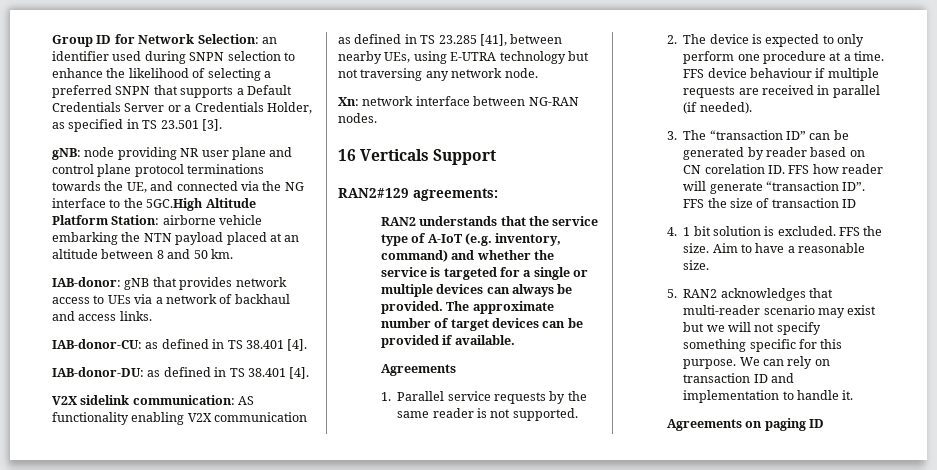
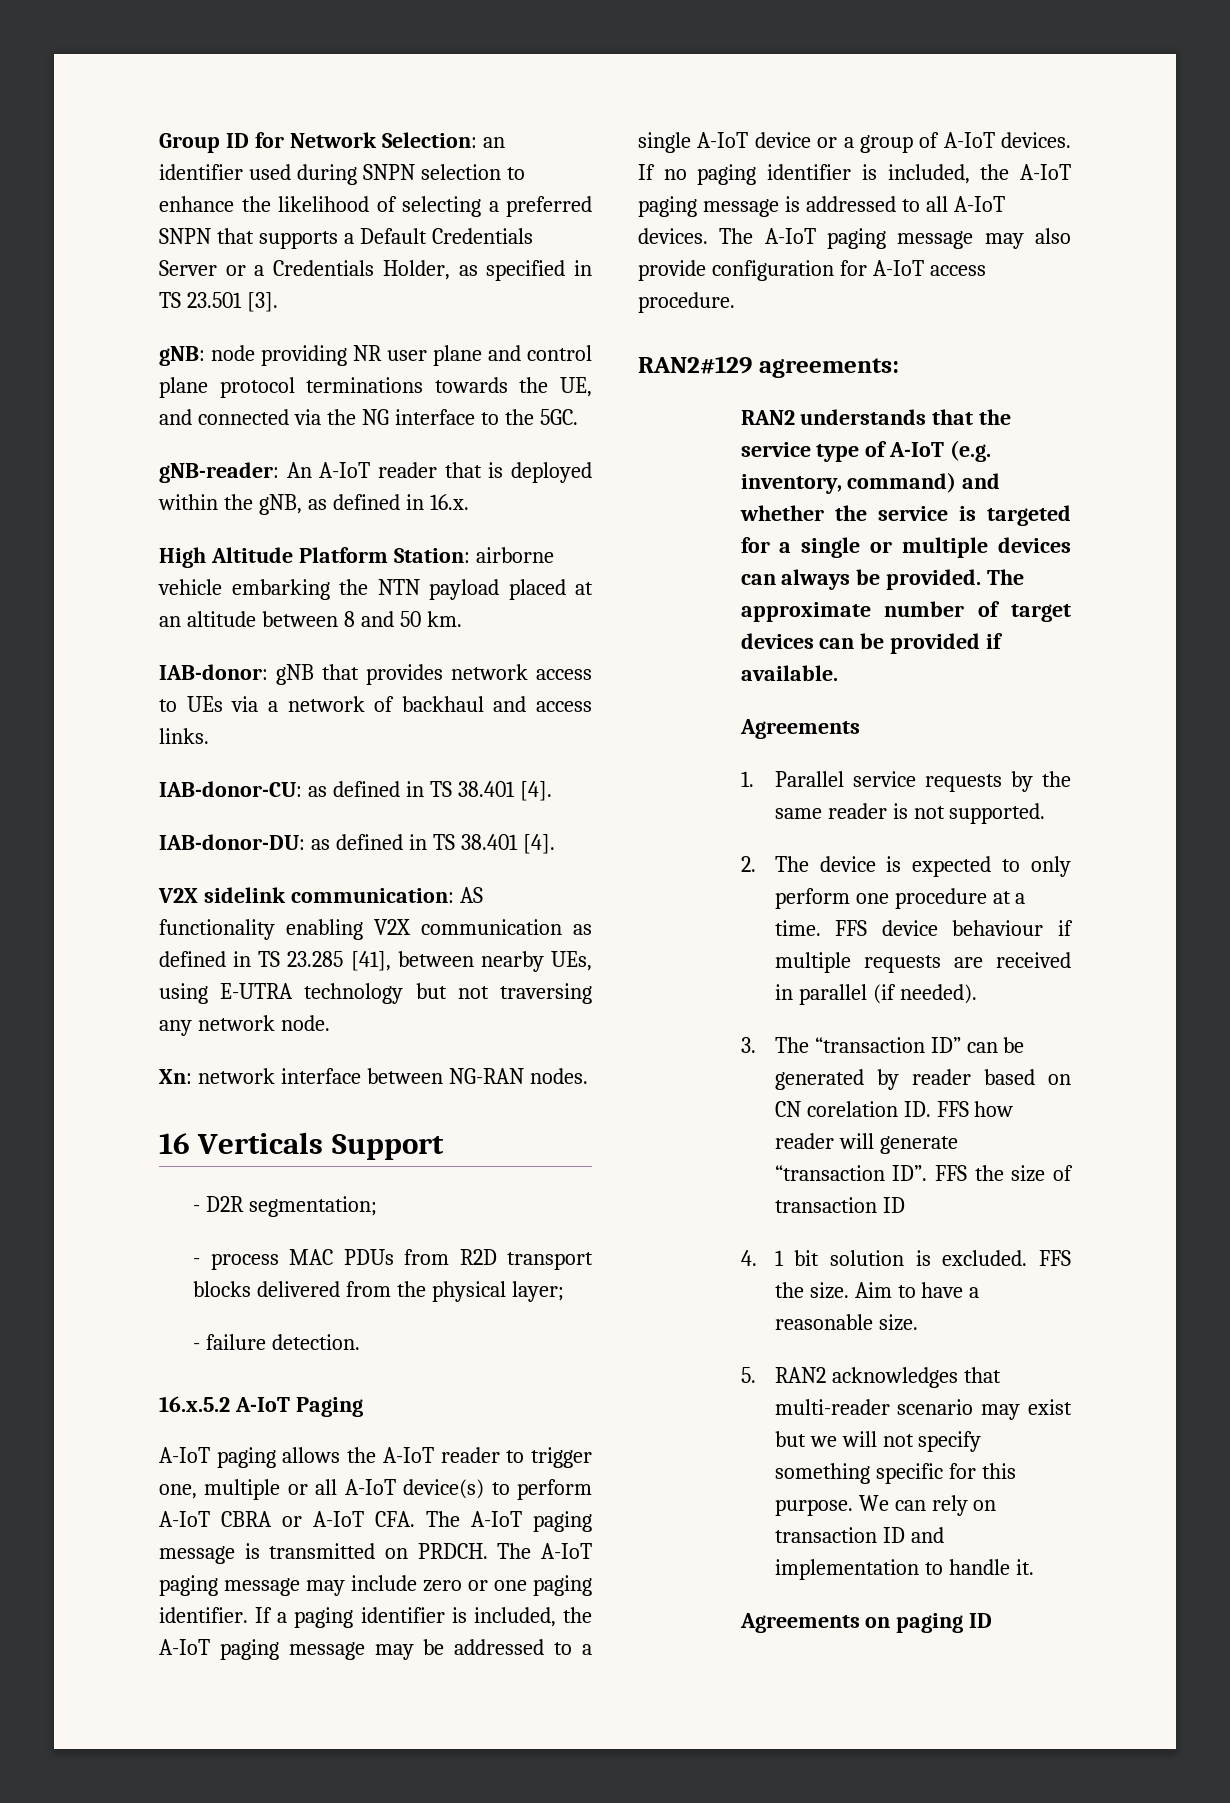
[146,198,204,211] 5GC.High -> [539,409,578,425] [159,462,592,483] [158,494,469,515] [159,547,206,568] 5GC. // gNB-reader: An A-IoT reader that is deployed within the gNB, as defined in 16.x. // High
(497, 157) none -> [193,1196,378,1217] [193,1249,593,1270] [193,1281,564,1302] [193,1334,361,1350] [159,1396,363,1417] [159,1447,592,1468] [159,1479,593,1500] [159,1511,592,1532] [159,1543,592,1564] [159,1575,592,1596] [159,1607,592,1628] [159,1639,592,1660] [638,132,1071,153] [638,164,1071,185] [638,196,1005,217] [638,228,1071,249] [638,260,986,281] [638,292,735,313] // - D2R segmentation; // - process MAC PDUs from R2D transport blocks delivered from the physical layer; // - failure detection. // 16.x.5.2 A-IoT Paging // A-IoT paging allows the A-IoT reader to trigger one, multiple or all A-IoT device(s) to perform A-IoT CBRA or A-IoT CFA. The A-IoT paging message is transmitted on PRDCH. The A-IoT paging message may include zero or one paging identifier. If a paging identifier is included, the A-IoT paging message may be addressed to a single A-IoT device or a group of A-IoT devices. If no paging identifier is included, the A-IoT paging message is addressed to all A-IoT devices. The A-IoT paging message may also provide configuration for A-IoT access procedure.

